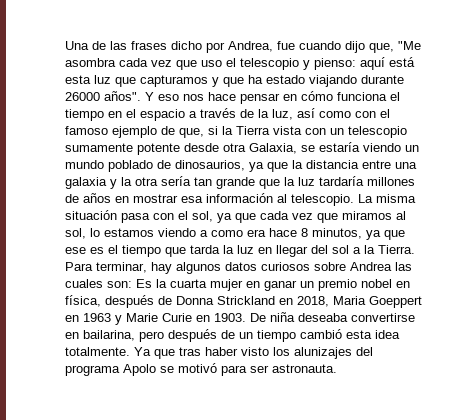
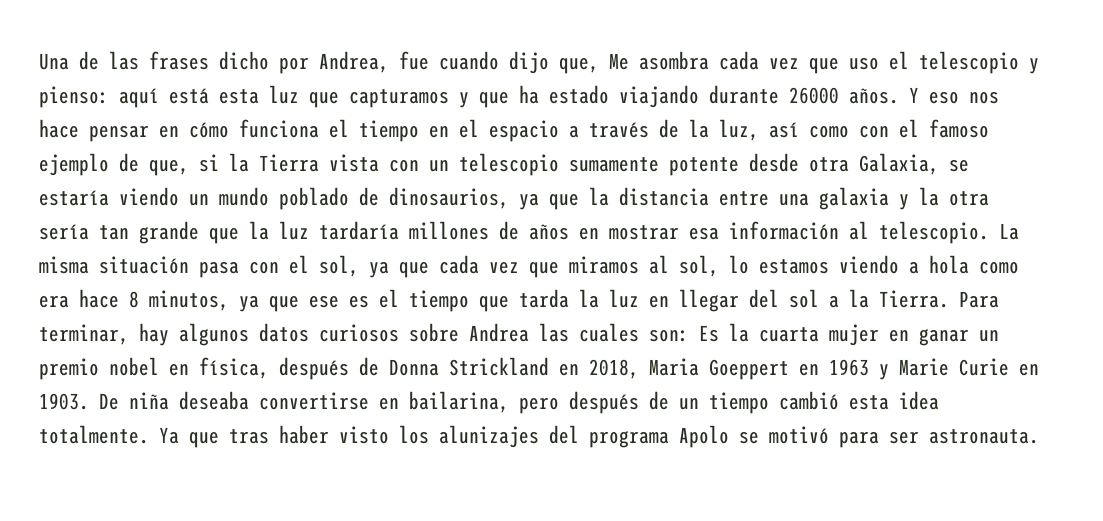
[398,41,421,50] "Me -> [609,53,629,70] Me
[104,91,141,101] años". -> [849,88,899,104] años.
(208, 233) none -> [929,255,969,274] hola

